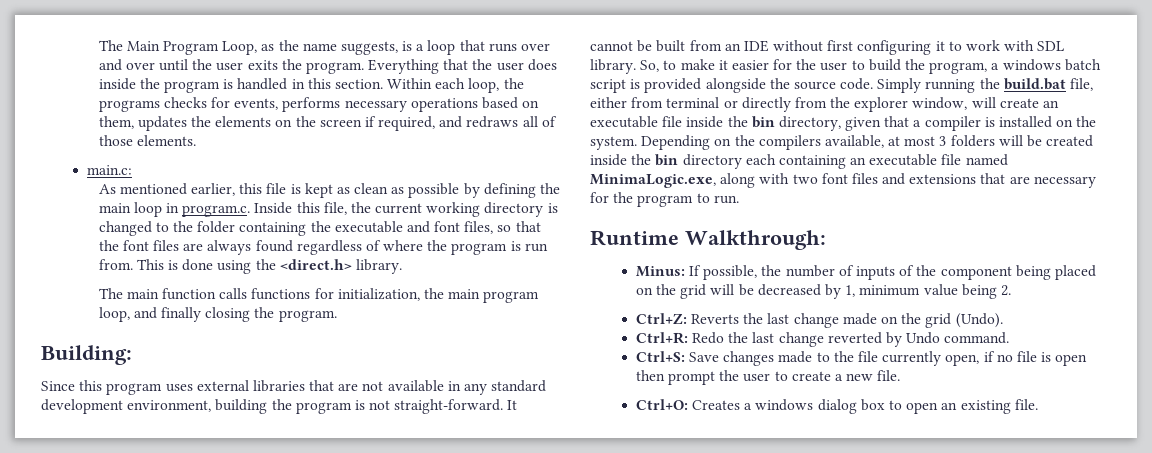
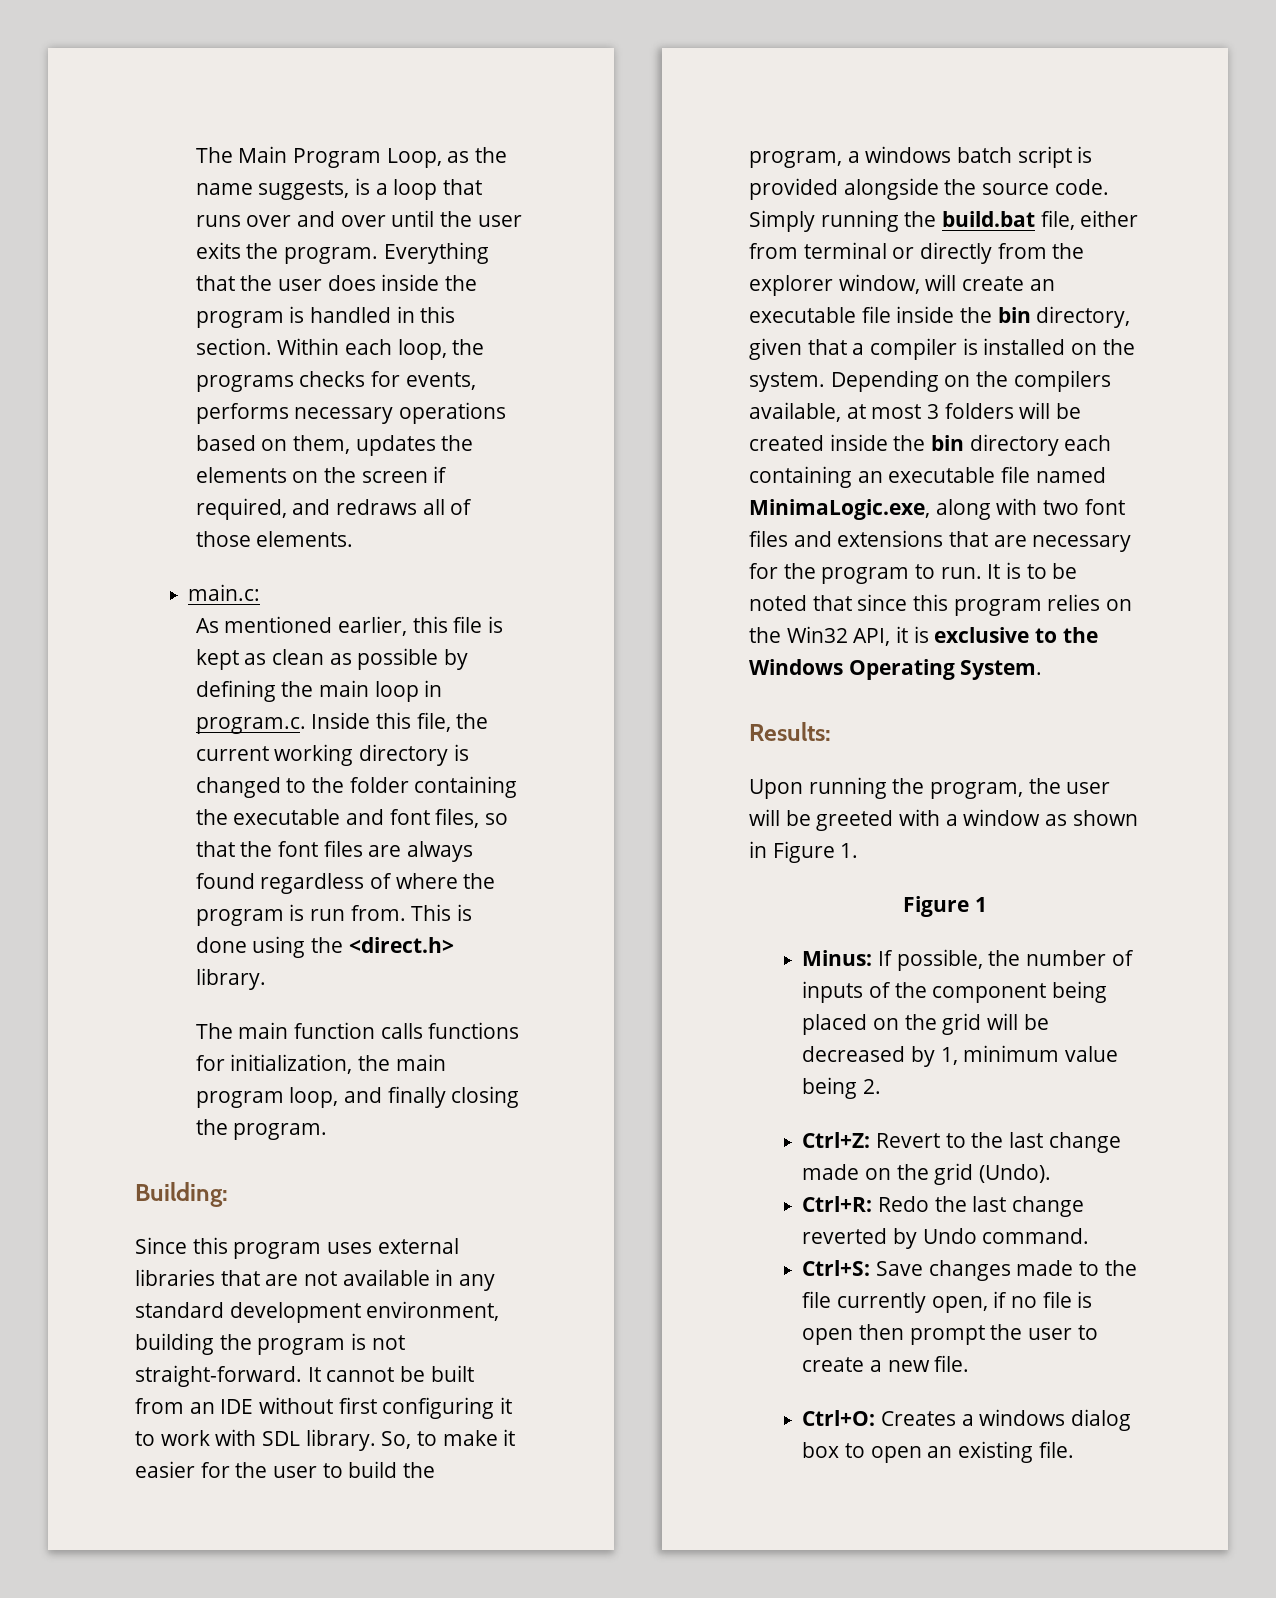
[590,230,826,250] // Runtime Walkthrough: -> [987,562,1078,579] [749,594,1133,616] [749,626,1098,646] [749,659,1043,680] [749,722,831,741] [749,777,1111,799] [749,809,1138,831] [749,841,859,863] [903,896,987,917] It is to be noted that since this program relies on the Win32 API, it is exclusive to the Windows Operating System. // Results: // Upon running the program, the user will be greeted with a window as shown in Figure 1. // Figure 1
[691,314,740,324] Reverts -> [876,1133,966,1148] Revert to

